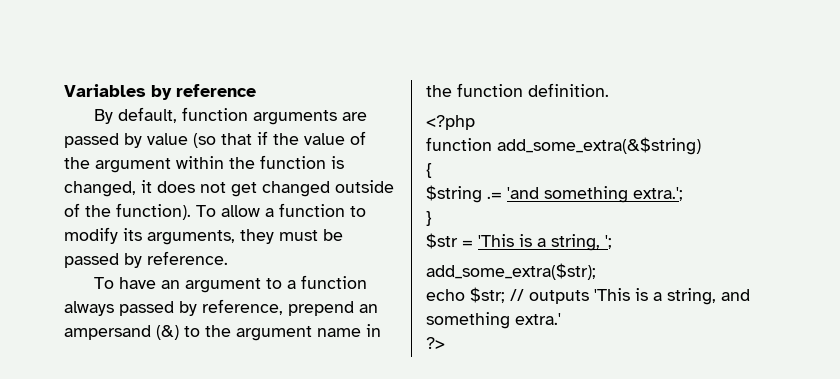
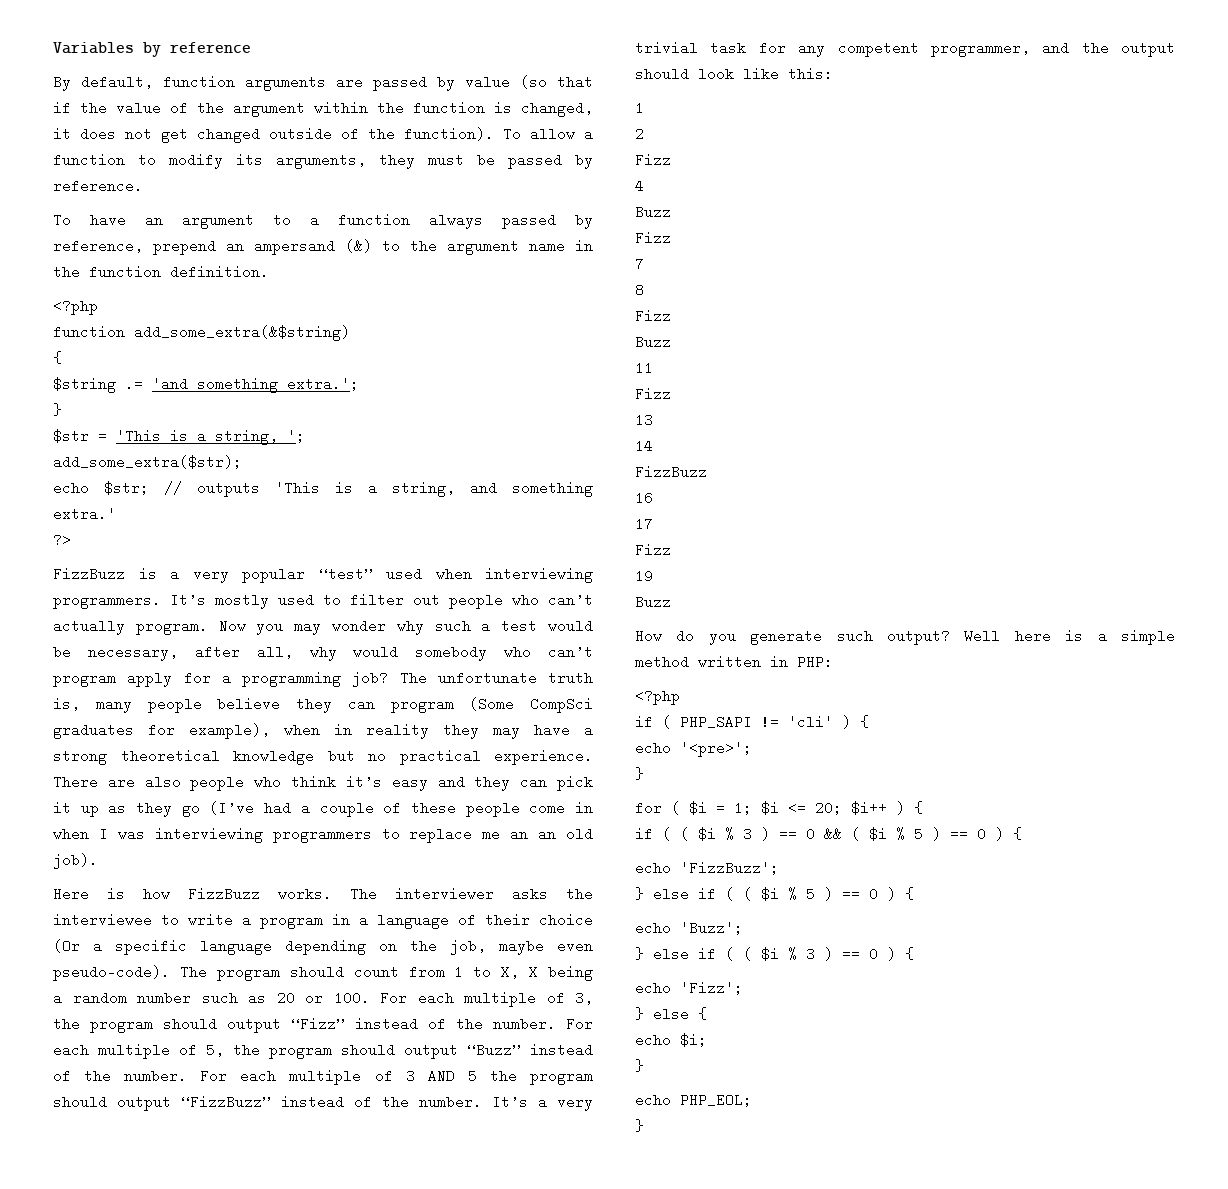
(445, 343) none -> [53,567,593,583] [53,593,593,609] [53,619,594,635] [53,645,593,661] [53,671,593,687] [53,697,593,713] [53,723,593,739] [53,749,593,765] [53,775,593,791] [53,801,593,817] [53,827,593,843] [53,853,98,869] [53,887,593,901] [53,913,593,929] [53,939,593,955] [53,965,593,981] [53,991,593,1007] [53,1017,593,1033] [53,1043,593,1059] [53,1069,593,1085] [53,1095,593,1111] [635,41,1175,57] [635,67,833,81] [635,101,644,115] [635,127,644,141] [635,153,671,167] [635,179,644,193] [635,205,671,219] [635,231,671,245] [635,257,644,271] [635,283,644,297] [635,309,671,323] [635,335,671,349] [635,361,653,375] [635,387,671,401] [635,413,653,427] [635,439,653,453] [635,465,707,479] [635,491,653,505] [635,517,653,531] [635,543,671,557] [635,569,653,583] [635,595,671,609] [635,629,1175,645] [635,655,833,669] [635,689,680,705] [635,715,869,729] [635,741,752,757] [635,767,644,780] [635,801,923,815] [635,827,1022,841] [635,861,779,875] [635,887,914,901] [635,921,743,935] [635,947,914,961] [635,981,743,995] [635,1007,707,1021] [635,1033,707,1047] [635,1059,644,1072] [635,1093,752,1107] [635,1119,644,1132] // FizzBuzz is a very popular “test” used when interviewing programmers. It’s mostly used to filter out people who can’t actually program. Now you may wonder why such a test would be necessary, after all, why would somebody who can’t program apply for a programming job? The unfortunate truth is, many people believe they can program (Some CompSci graduates for example), when in reality they may have a strong theoretical knowledge but no practical experience. There are also people who think it’s easy and they can pick it up as they go (I’ve had a couple of these people come in when I was interviewing programmers to replace me an an old job). // Here is how FizzBuzz works. The interviewer asks the interviewee to write a program in a language of their choice (Or a specific language depending on the job, maybe even pseudo-code). The program should count from 1 to X, X being a random number such as 20 or 100. For each multiple of 3, the program should output “Fizz” instead of the number. For each multiple of 5, the program should output “Buzz” instead of the number. For each multiple of 3 AND 5 the program should output “FizzBuzz” instead of the number. It’s a very trivial task for any competent programmer, and the output should look like this: // 1 // 2 // Fizz // 4 // Buzz // Fizz // 7 // 8 // Fizz // Buzz // 11 // Fizz // 13 // 14 // FizzBuzz // 16 // 17 // Fizz // 19 // Buzz // How do you generate such output? Well here is a simple method written in PHP: // <?php // if ( PHP_SAPI != 'cli' ) { // echo '<pre>'; // } // for ( $i = 1; $i <= 20; $i++ ) { // if ( ( $i % 3 ) == 0 && ( $i % 5 ) == 0 ) { // echo 'FizzBuzz'; // } else if ( ( $i % 5 ) == 0 ) { // echo 'Buzz'; // } else if ( ( $i % 3 ) == 0 ) { // echo 'Fizz'; // } else { // echo $i; // } // echo PHP_EOL; // }

